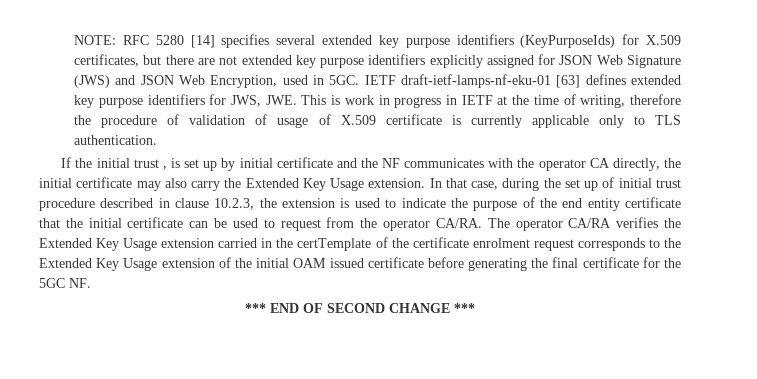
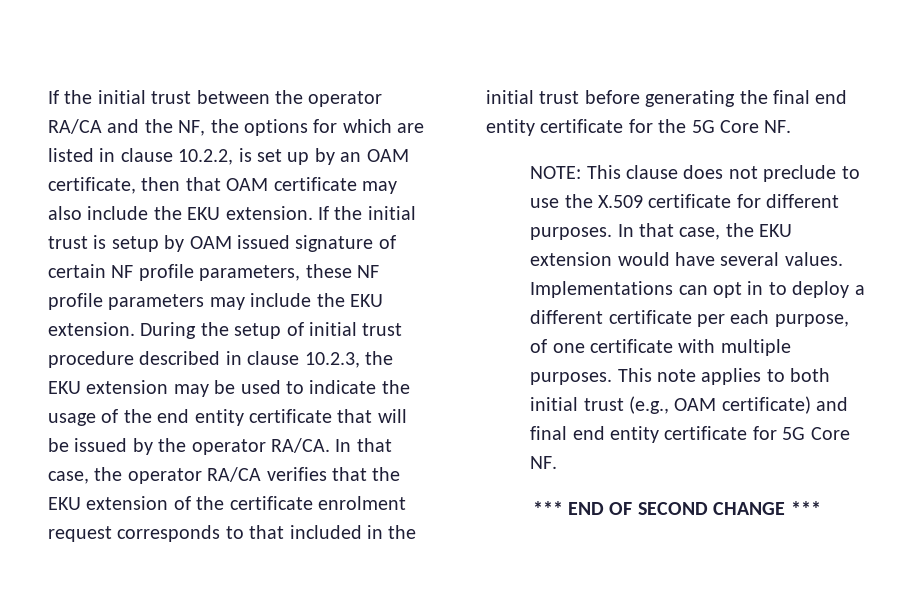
[74,34,681,48] [74,54,681,68] [74,74,681,88] [74,94,681,108] [74,114,681,128] [74,135,158,145] [61,157,681,171] [39,177,599,191] NOTE: RFC 5280 [14] specifies several extended key purpose identifiers (KeyPurposeIds) for X.509 certificates, but there are not extended key purpose identifiers explicitly assigned for JSON Web Signature (JWS) and JSON Web Encryption, used in 5GC. IETF draft-ietf-lamps-nf-eku-01 [63] defines extended key purpose identifiers for JWS, JWE. This is work in progress in IETF at the time of writing, therefore the procedure of validation of usage of X.509 certificate is currently applicable only to TLS authentication. // If the initial trust , is set up by initial certificate and the NF communicates with the operator CA directly, the initial certificate may also carry the Extended Key Usage extension. In that case, during the set up -> [48,90,383,107] [48,119,425,136] [48,148,409,165] [48,177,397,194] [48,206,416,220] [48,235,396,252] [48,264,379,281] [48,293,383,310] [48,322,282,339] If the initial trust between the operator RA/CA and the NF, the options for which are listed in clause 10.2.2, is set up by an OAM certificate, then that OAM certificate may also include the EKU extension. If the initial trust is setup by OAM issued signature of certain NF profile parameters, these NF profile parameters may include the EKU extension. During the setup
[282,198,350,208] extension is -> [48,380,236,397] EKU extension may be
[473,201,518,211] purpose -> [48,413,96,426] usage
[65,217,682,231] [39,238,372,251] the initial certificate can be used to request from the operator CA/RA. The operator CA/RA verifies the Extended Key Usage extension carried in the certTemplate -> [377,409,407,423] [48,438,392,455] [48,467,401,484] [48,496,169,510] will be issued by the operator RA/CA. In that case, the operator RA/CA verifies that the EKU extension
[664,238,682,248] [39,257,424,271] the Extended Key Usage extension of the initial OAM issued certificate -> [249,525,417,539] [486,90,580,104] that included in the initial trust
(579, 262) none -> [815,90,848,104] [486,119,535,136] end entity
[39,278,65,288] 5GC -> [691,120,792,133] [530,165,860,182] [530,194,840,208] [530,223,793,240] [530,252,843,266] [530,281,865,298] [530,310,849,327] [530,339,791,356] [530,368,831,385] [530,396,849,414] [530,426,850,443] 5G Core NF. // NOTE: This clause does not preclude to use the X.509 certificate for different purposes. In that case, the EKU extension would have several values. Implementations can opt in to deploy a different certificate per each purpose, of one certificate with multiple purposes. This note applies to both initial trust (e.g., OAM certificate) and final end entity certificate for 5G Core

